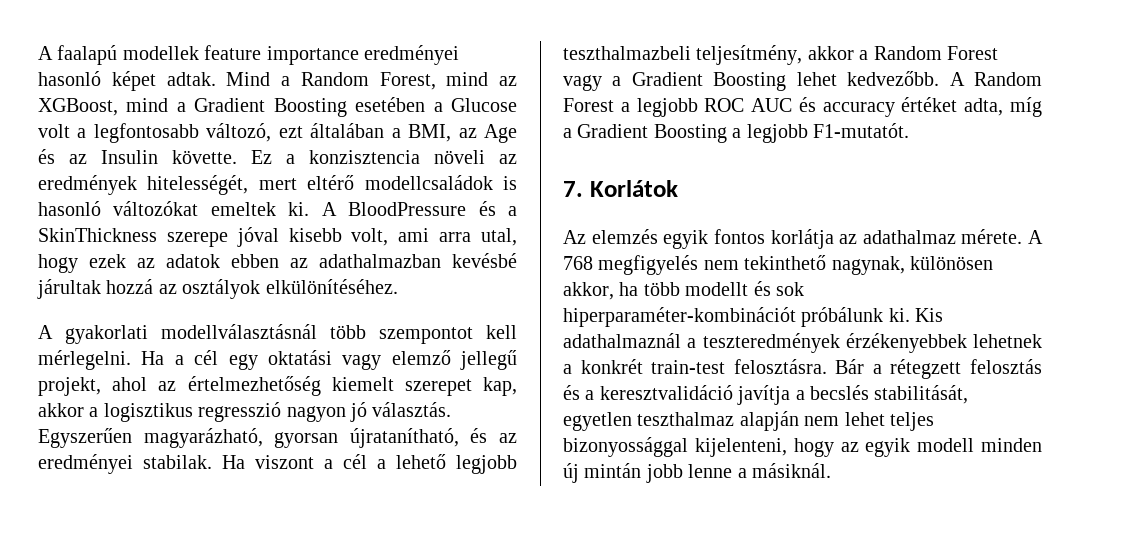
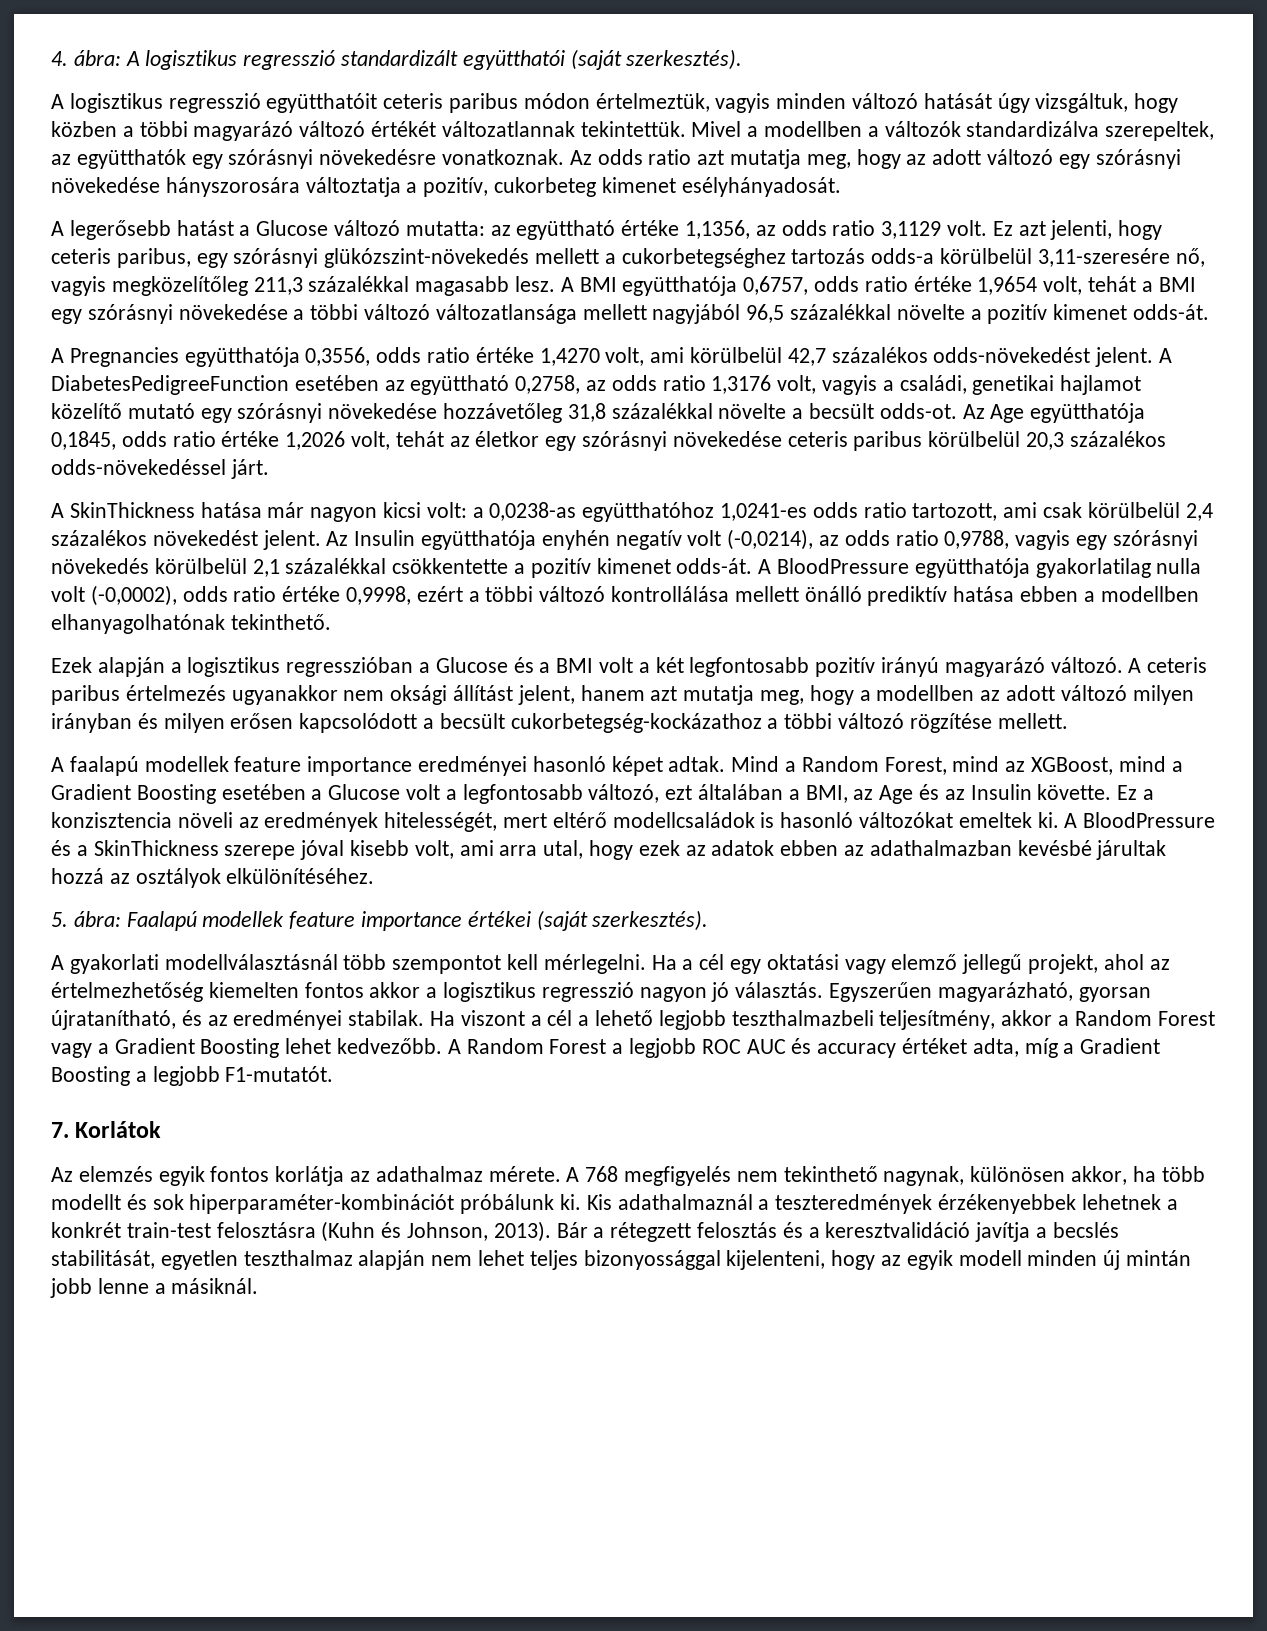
(38, 53) none -> [51,49,743,70] [51,93,1179,113] [51,121,1215,141] [51,149,1181,169] [51,177,841,197] [51,220,1163,240] [51,248,1205,268] [51,276,1196,296] [51,304,1210,324] [51,347,1173,367] [51,375,1142,395] [51,403,1146,423] [51,431,1166,451] [51,459,269,479] [51,502,1213,522] [51,529,1198,550] [51,558,1202,578] [51,585,1199,606] [51,614,331,634] [51,657,1208,677] [51,685,1194,705] [51,713,1068,733] 4. ábra: A logisztikus regresszió standardizált együtthatói (saját szerkesztés). // A logisztikus regresszió együtthatóit ceteris paribus módon értelmeztük, vagyis minden változó hatását úgy vizsgáltuk, hogy közben a többi magyarázó változó értékét változatlannak tekintettük. Mivel a modellben a változók standardizálva szerepeltek, az együtthatók egy szórásnyi növekedésre vonatkoznak. Az odds ratio azt mutatja meg, hogy az adott változó egy szórásnyi növekedése hányszorosára változtatja a pozitív, cukorbeteg kimenet esélyhányadosát. // A legerősebb hatást a Glucose változó mutatta: az együttható értéke 1,1356, az odds ratio 3,1129 volt. Ez azt jelenti, hogy ceteris paribus, egy szórásnyi glükózszint-növekedés mellett a cukorbetegséghez tartozás odds-a körülbelül 3,11-szeresére nő, vagyis megközelítőleg 211,3 százalékkal magasabb lesz. A BMI együtthatója 0,6757, odds ratio értéke 1,9654 volt, tehát a BMI egy szórásnyi növekedése a többi változó változatlansága mellett nagyjából 96,5 százalékkal növelte a pozitív kimenet odds-át. // A Pregnancies együtthatója 0,3556, odds ratio értéke 1,4270 volt, ami körülbelül 42,7 százalékos odds-növekedést jelent. A DiabetesPedigreeFunction esetében az együttható 0,2758, az odds ratio 1,3176 volt, vagyis a családi, genetikai hajlamot közelítő mutató egy szórásnyi növekedése hozzávetőleg 31,8 százalékkal növelte a becsült odds-ot. Az Age együtthatója 0,1845, odds ratio értéke 1,2026 volt, tehát az életkor egy szórásnyi növekedése ceteris paribus körülbelül 20,3 százalékos odds-növekedéssel járt. // A SkinThickness hatása már nagyon kicsi volt: a 0,0238-as együtthatóhoz 1,0241-es odds ratio tartozott, ami csak körülbelül 2,4 százalékos növekedést jelent. Az Insulin együtthatója enyhén negatív volt (-0,0214), az odds ratio 0,9788, vagyis egy szórásnyi növekedés körülbelül 2,1 százalékkal csökkentette a pozitív kimenet odds-át. A BloodPressure együtthatója gyakorlatilag nulla volt (-0,0002), odds ratio értéke 0,9998, ezért a többi változó kontrollálása mellett önálló prediktív hatása ebben a modellben elhanyagolhatónak tekinthető. // Ezek alapján a logisztikus regresszióban a Glucose és a BMI volt a két legfontosabb pozitív irányú magyarázó változó. A ceteris paribus értelmezés ugyanakkor nem oksági állítást jelent, hanem azt mutatja meg, hogy a modellben az adott változó milyen irányban és milyen erősen kapcsolódott a becsült cukorbetegség-kockázathoz a többi változó rögzítése mellett. //
(398, 286) none -> [51,910,709,931] // 5. ábra: Faalapú modellek feature importance értékei (saját szerkesztés).
[331,377,517,396] kiemelt szerepet kap, -> [208,982,364,998] kiemelten fontos
[733,359,827,374] felosztásra. -> [216,1221,551,1242] felosztásra (Kuhn és Johnson, 2013).

